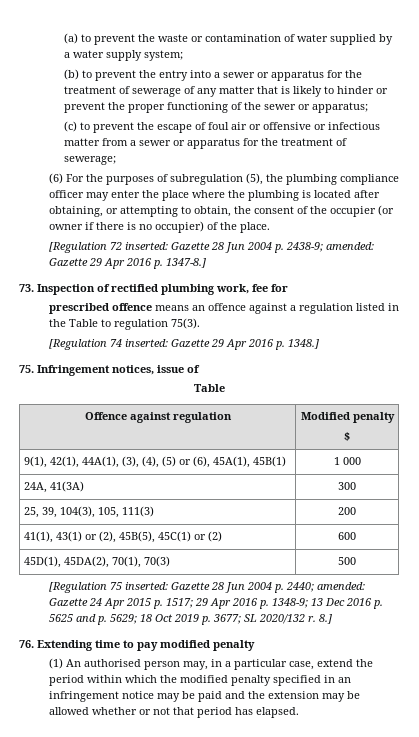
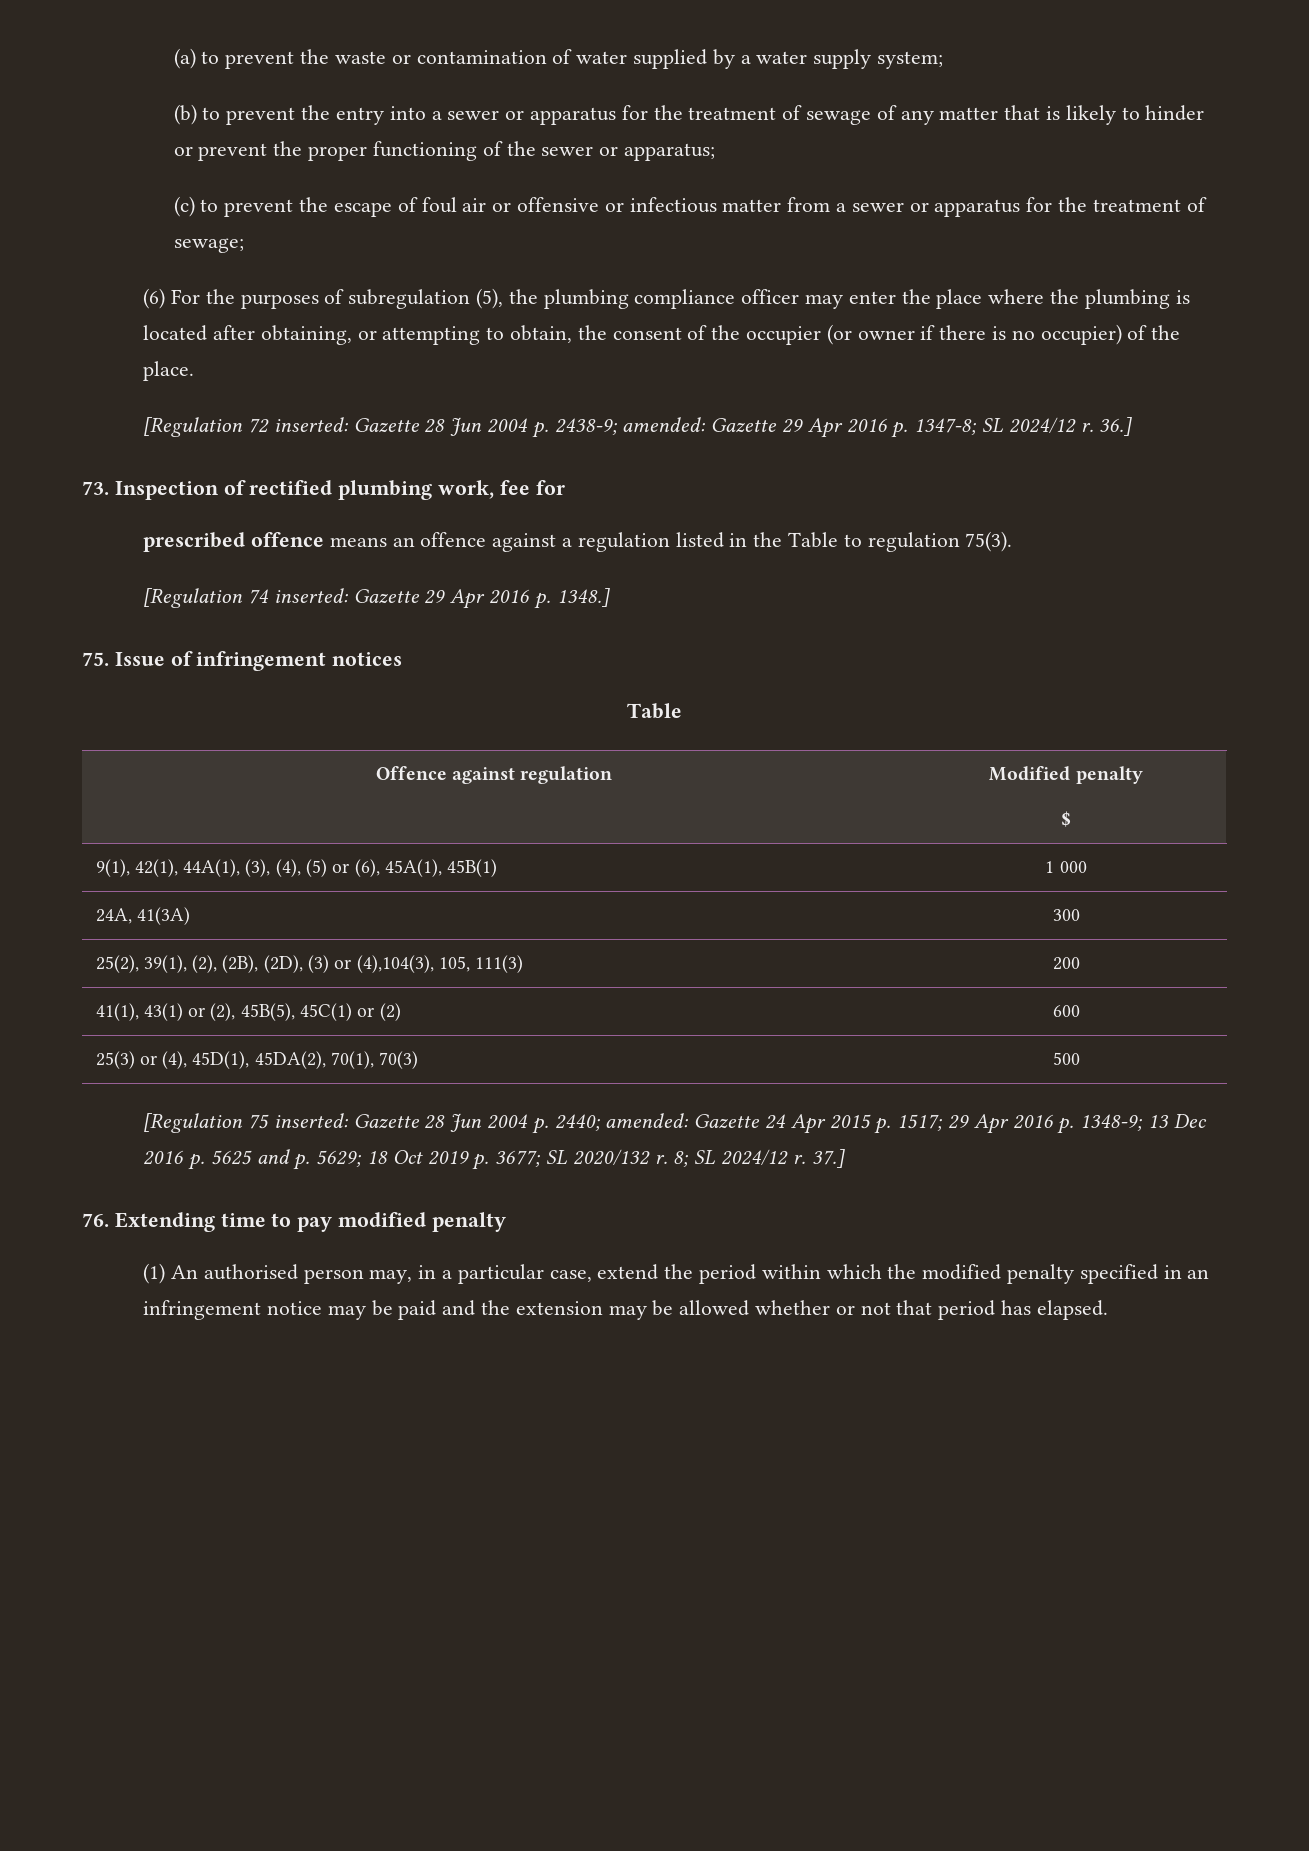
[132,88,182,97] sewerage -> [805,110,871,125] sewage
[64,156,117,165] sewerage; -> [173,238,244,253] sewage;
[166,258,207,268] 1347-8.] -> [914,417,1133,436] 1347-8; SL 2024/12 r. 36.]
[37,365,200,376] Infringement notices, issue of -> [114,651,403,671] Issue of infringement notices
[24,506,96,518] 25, 39, 104(3), -> [95,955,434,973] 25(2), 39(1), (2), (2B), (2D), (3) or (4),104(3),
(356, 536) none -> [95,1051,188,1069] 25(3) or (4),
[319,614,333,624] 8.] -> [673,1149,845,1168] 8; SL 2024/12 r. 37.]

